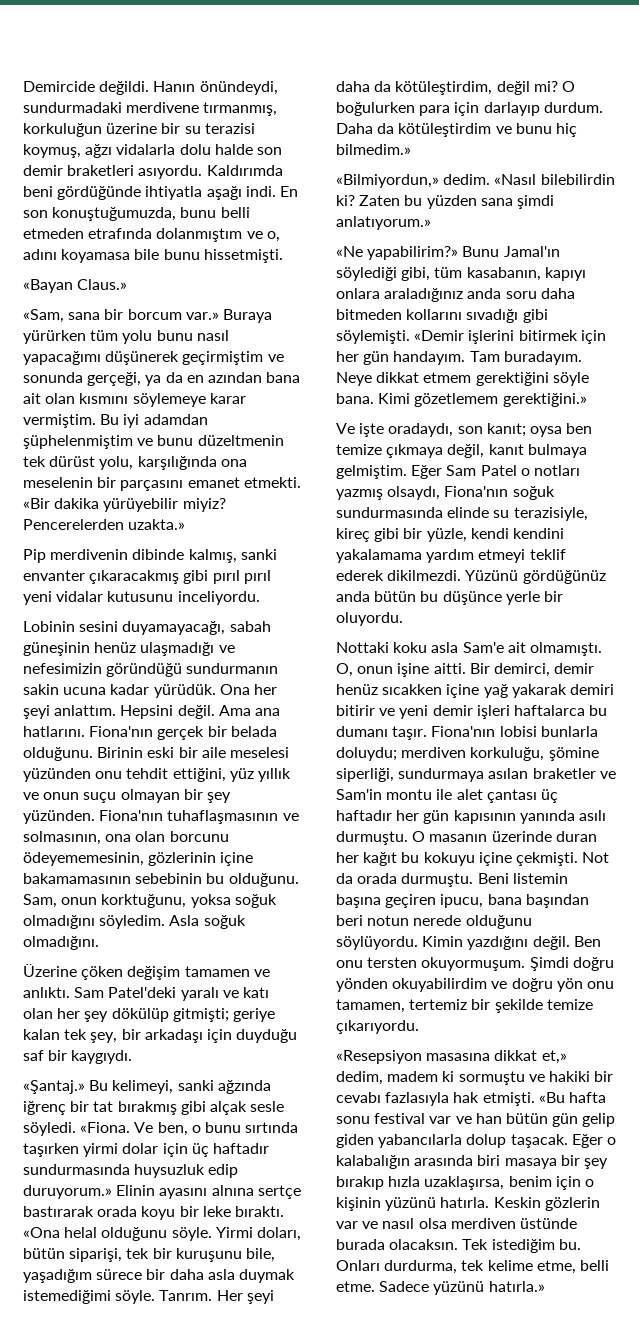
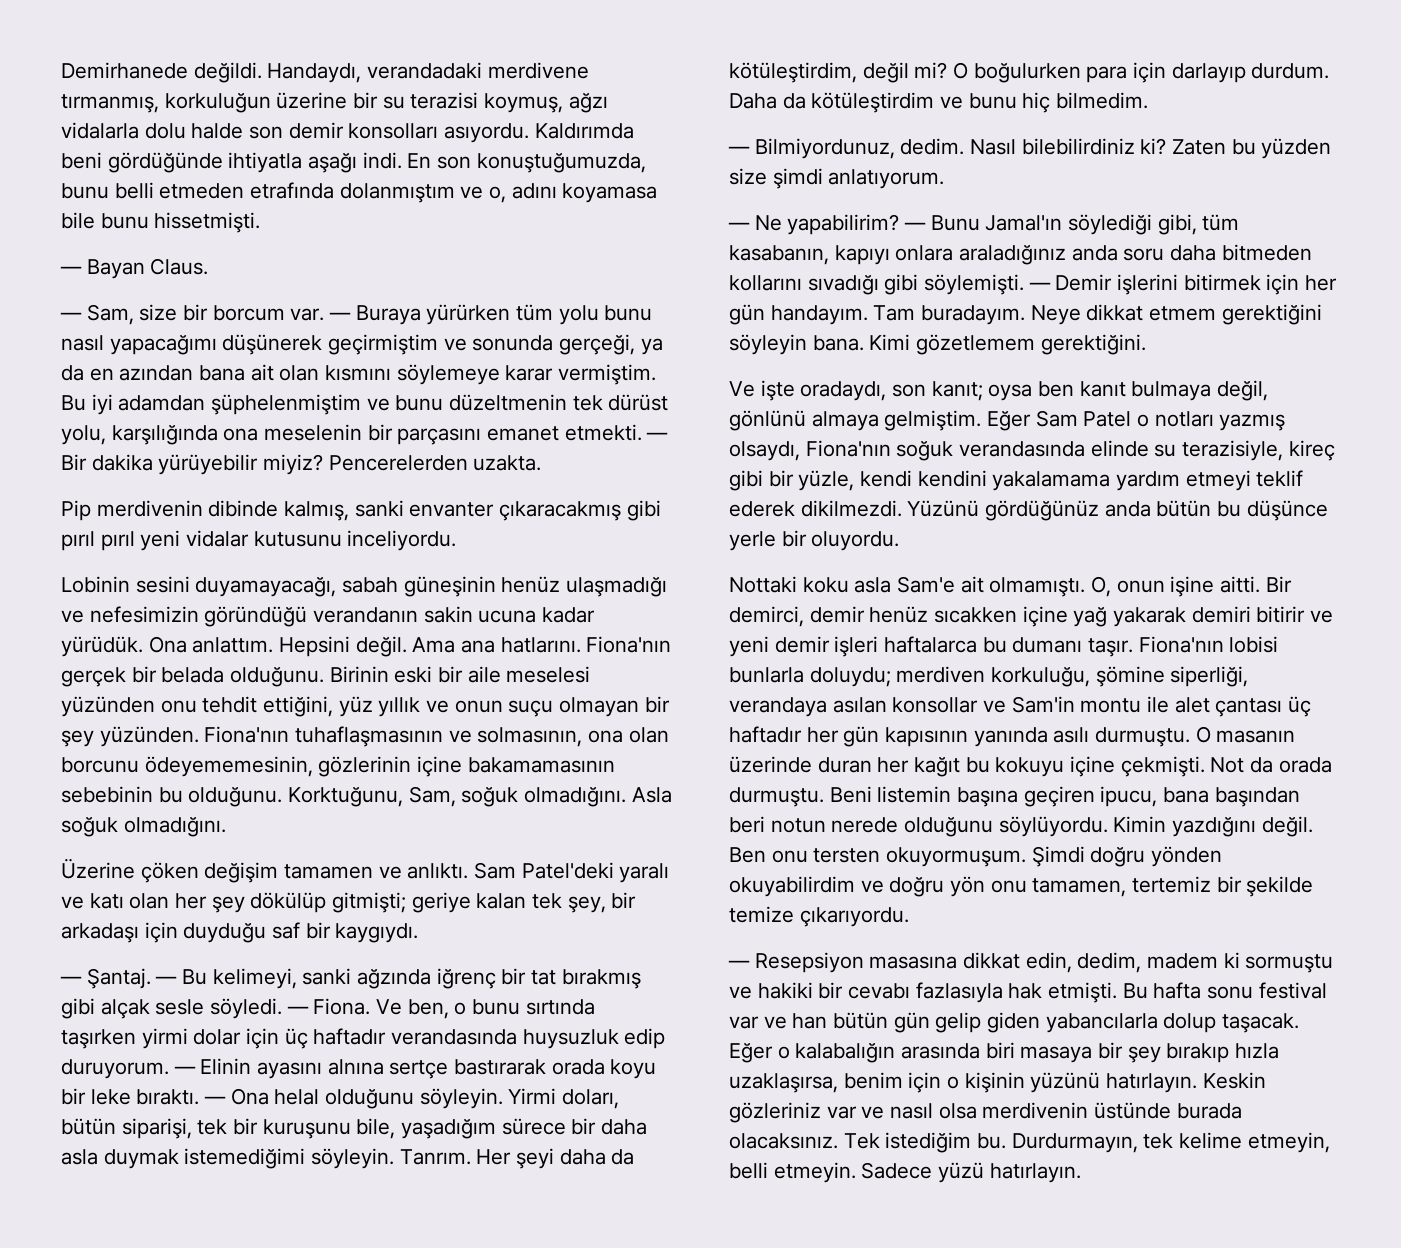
[23,81,278,95] [23,102,122,113] Demircide değildi. Hanın önündeydi, sundurmadaki -> [61,62,483,83] Demirhanede değildi. Handaydı, verandadaki
[67,165,135,176] braketleri -> [348,123,439,139] konsolları
[23,279,128,293] [23,309,219,323] «Bayan Claus.» // «Sam, sana bir borcum var.» -> [60,258,209,279] [60,304,352,325] — Bayan Claus. // — Sam, size bir borcum var. —
[23,498,50,509] «Bir -> [646,432,669,440] [61,454,87,470] — Bir
[128,519,186,530] uzakta.» -> [473,455,542,471] uzakta.
[186,663,279,674] sundurmanın -> [313,607,419,623] verandanın
[253,684,277,695] [23,705,50,719] her şeyi -> (187, 644) none
[23,894,277,908] [23,915,166,929] Sam, onun korktuğunu, yoksa soğuk olmadığını söyledim. -> [288,786,627,807] Korktuğunu, Sam, soğuk olmadığını.
[23,1080,85,1094] «Şantaj.» -> [60,968,178,989] — Şantaj. —
[80,1122,131,1133] «Fiona. -> [286,998,371,1015] — Fiona.
[23,1164,130,1175] sundurmasında -> [391,1029,518,1045] verandasında
[23,1185,112,1199] duruyorum.» -> [61,1059,196,1079] duruyorum. —
[23,1227,60,1238] «Ona -> [204,1088,269,1105] — Ona
[171,1227,212,1241] söyle. -> [419,1088,503,1109] söyleyin.
[115,1290,156,1304] söyle. -> [311,1148,395,1169] söyleyin.
[336,144,411,155] [336,174,615,188] [336,195,554,209] [336,216,431,230] [336,246,459,260] bilmedim.» // «Bilmiyordun,» dedim. «Nasıl bilebilirdin ki? Zaten bu yüzden sana şimdi anlatıyorum.» // «Ne yapabilirim?» -> [1056,92,1149,109] [728,138,1332,159] [729,168,945,189] [728,214,927,235] bilmedim. // — Bilmiyordunuz, dedim. Nasıl bilebilirdiniz ki? Zaten bu yüzden size şimdi anlatıyorum. // — Ne yapabilirim? —
[414,330,465,341] «Demir -> [1028,274,1113,291] — Demir
[552,372,589,386] söyle -> [729,334,807,355] söyleyin
[502,393,587,407] gerektiğini.» -> [1040,334,1146,355] gerektiğini.
[336,444,587,458] temize çıkmaya değil, kanıt bulmaya -> [1079,380,1269,401] [729,410,879,431] kanıt bulmaya değil, gönlünü almaya
[336,507,443,518] sundurmasında -> [959,441,1086,457] verandasında
[398,768,596,782] sundurmaya asılan braketler -> [729,697,979,717] verandaya asılan konsollar
[336,1050,422,1064] «Resepsiyon -> [728,952,864,973] — Resepsiyon
[541,1050,567,1064] et,» -> [1025,952,1072,973] edin,
[538,1092,565,1103] «Bu -> [1122,983,1148,999] Bu
[440,1197,600,1211] hatırla. Keskin gözlerin -> [1106,1072,1266,1093] [729,1102,821,1123] hatırlayın. Keskin gözleriniz
[450,1218,516,1229] merdiven -> [982,1102,1089,1119] merdivenin
[389,1239,459,1250] olacaksın. -> [729,1133,838,1149] olacaksınız.
[336,1260,609,1274] [336,1281,545,1295] Onları durdurma, tek kelime etme, belli etme. Sadece yüzünü hatırla.» -> [1011,1132,1330,1153] [729,1162,1081,1183] Durdurmayın, tek kelime etmeyin, belli etmeyin. Sadece yüzü hatırlayın.

